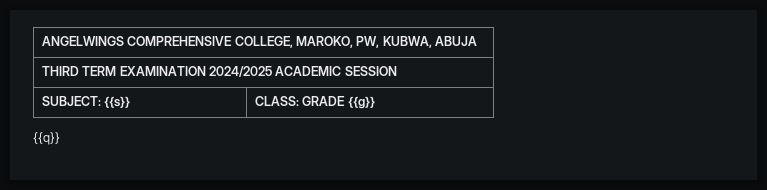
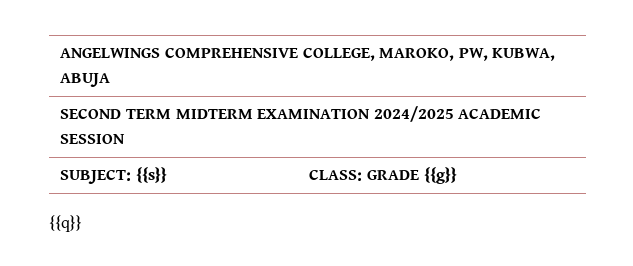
[41,66,117,76] THIRD TERM -> [60,108,253,119] SECOND TERM MIDTERM

